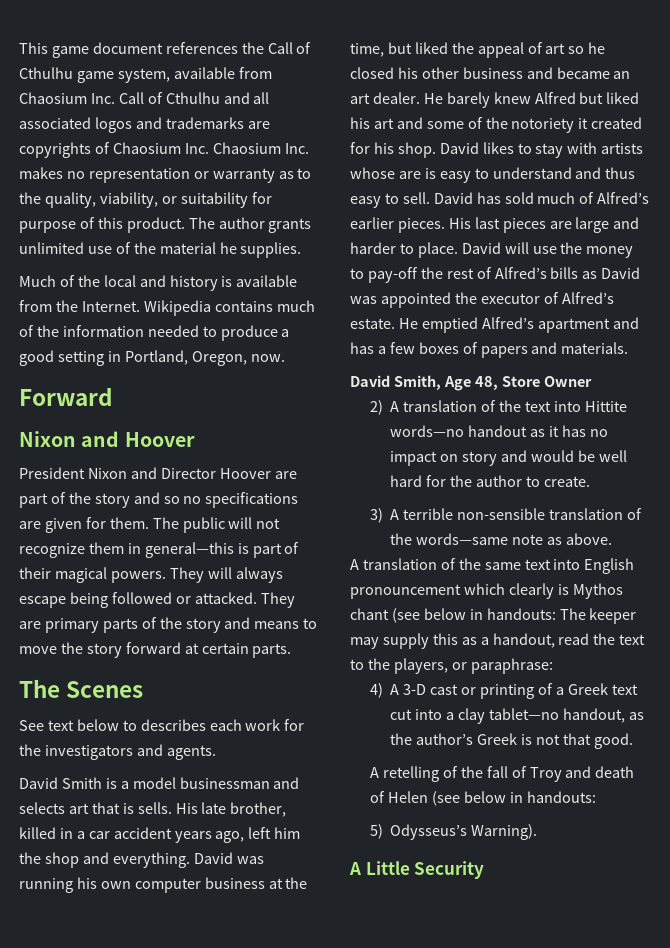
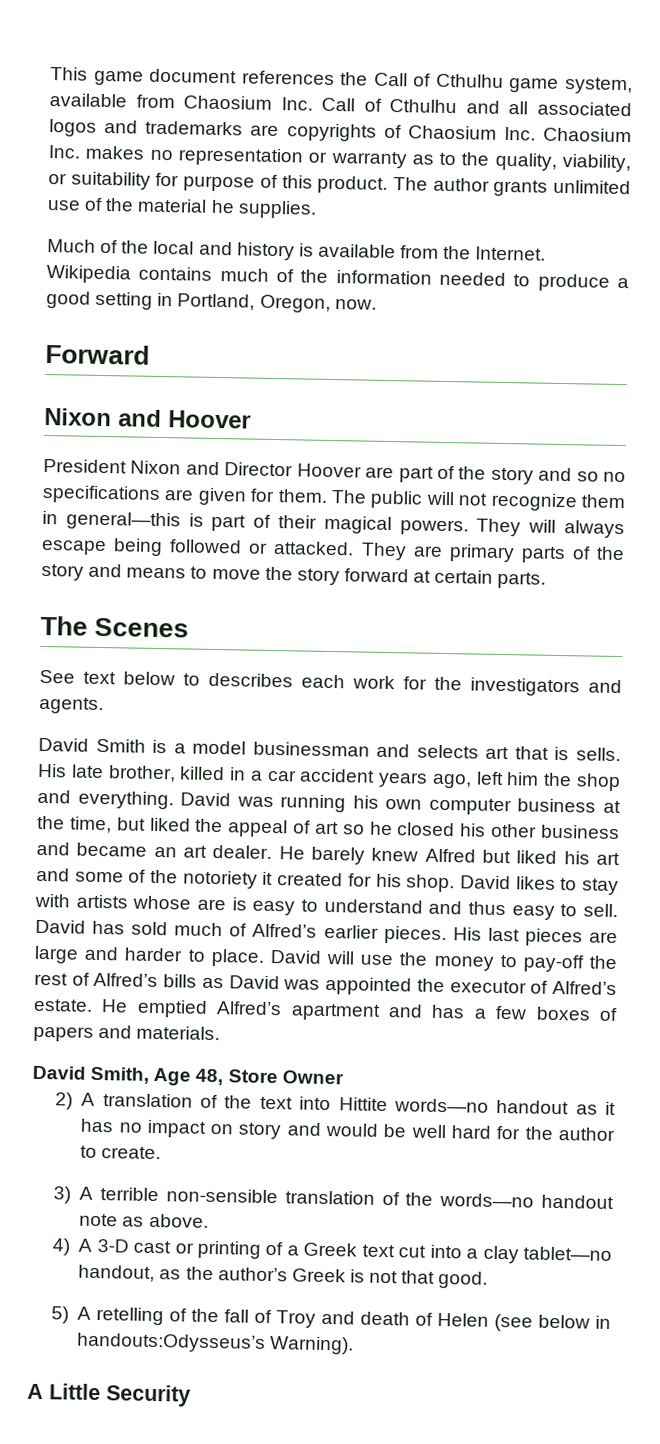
[416,533,509,545] words—same -> [439,1192,615,1210] words—no handout
[350,558,635,574] [350,583,623,599] [350,608,637,624] [350,633,646,649] [350,658,553,674] // A translation of the same text into English pronouncement which clearly is Mythos chant (see below in handouts: The keeper may supply this as a handout, read the text to the players, or paraphrase: -> (209, 1220) none
(633, 741) none -> [50,1306,69,1324] 5)
[526,791,596,803] [370,824,468,840] handouts: // 5) Odysseus’s -> [77,1332,267,1353] handouts:Odysseus’s

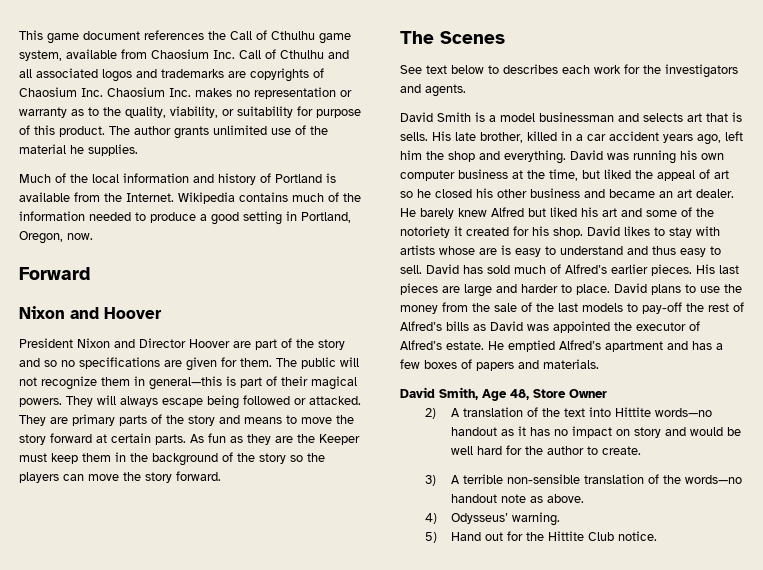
(195, 247) none -> [123,173,189,183] information
(295, 251) none -> [260,173,322,183] of Portland
(547, 580) none -> [190,433,360,445] [19,452,325,466] [19,471,221,483] As fun as they are the Keeper must keep them in the background of the story so the players can move the story forward.
[325,950,354,965] will -> [651,284,696,295] plans to
(494, 963) none -> [442,302,623,312] from the sale of the last models
[78,1238,612,1264] [78,1264,489,1289] [50,1306,611,1332] [77,1332,355,1355] [27,1383,191,1407] A 3-D cast or printing of a Greek text cut into a clay tablet—no handout, as the author’s Greek is not that good. // 5) A retelling of the fall of Troy and death of Helen (see below in handouts:Odysseus’s Warning). // A Little Security -> [450,512,560,526] [425,531,657,543] Odysseus’ warning. // 5) Hand out for the Hittite Club notice.

